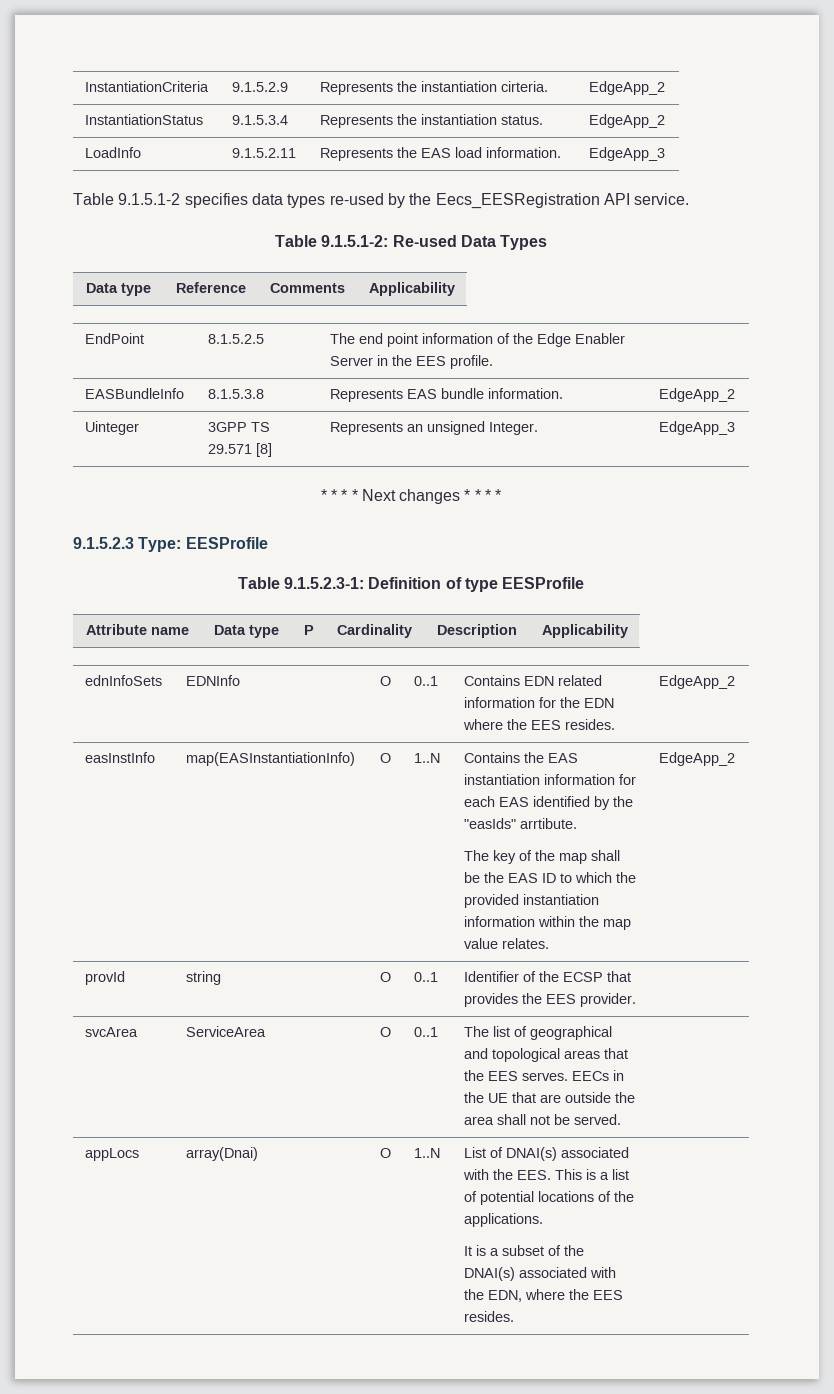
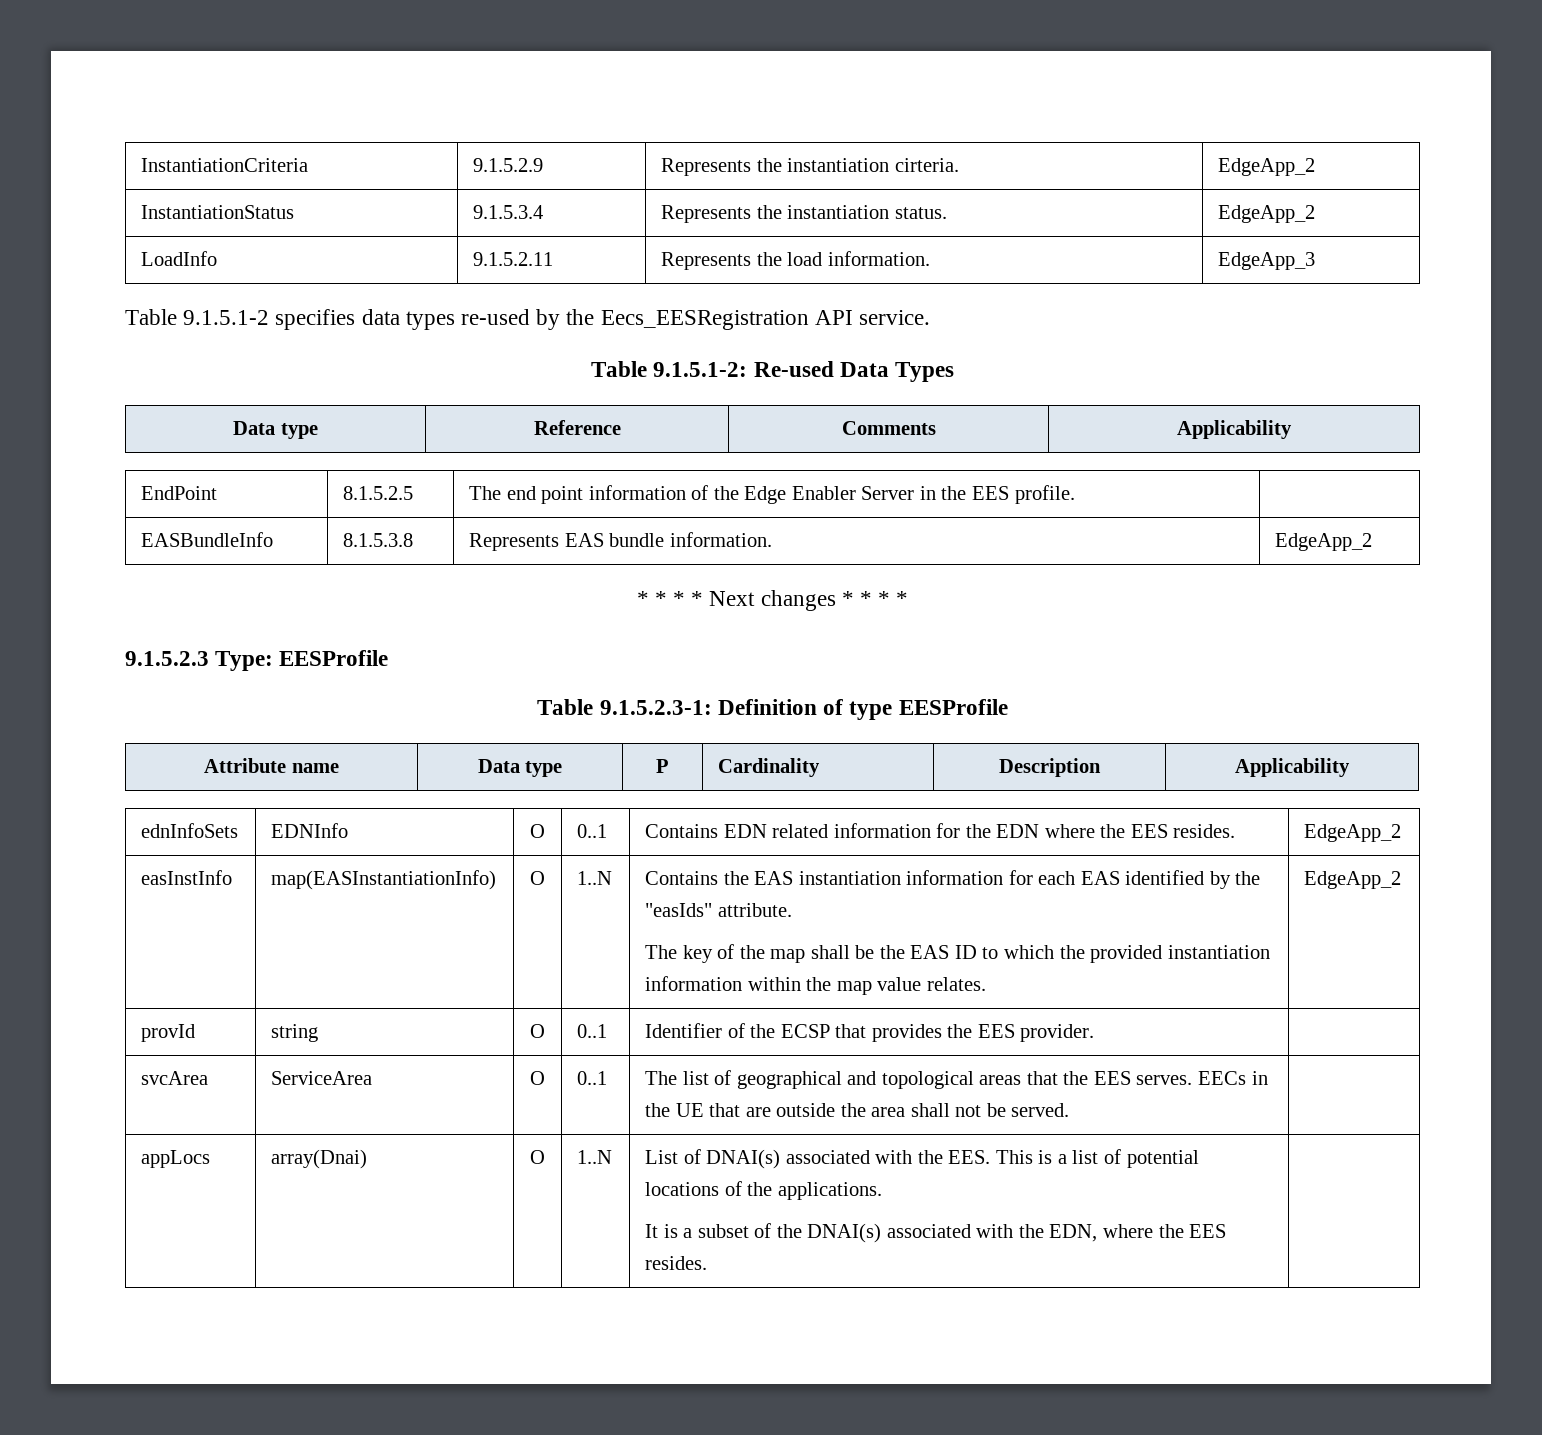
[420,148,451,158] EAS -> (782, 259) none
[84,421,139,435] [207,422,270,432] [207,443,272,457] [329,421,538,435] [658,421,735,435] // Uinteger | 3GPP TS 29.571 [8] | Represents an unsigned Integer. | EdgeApp_3 -> (1373, 542) none
[519,818,577,829] arrtibute. -> [717,903,792,917] attribute.

